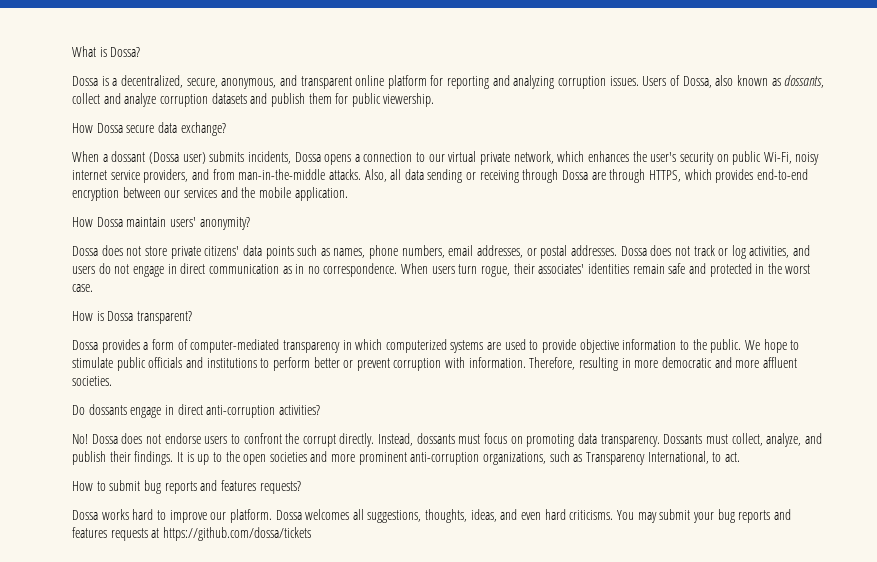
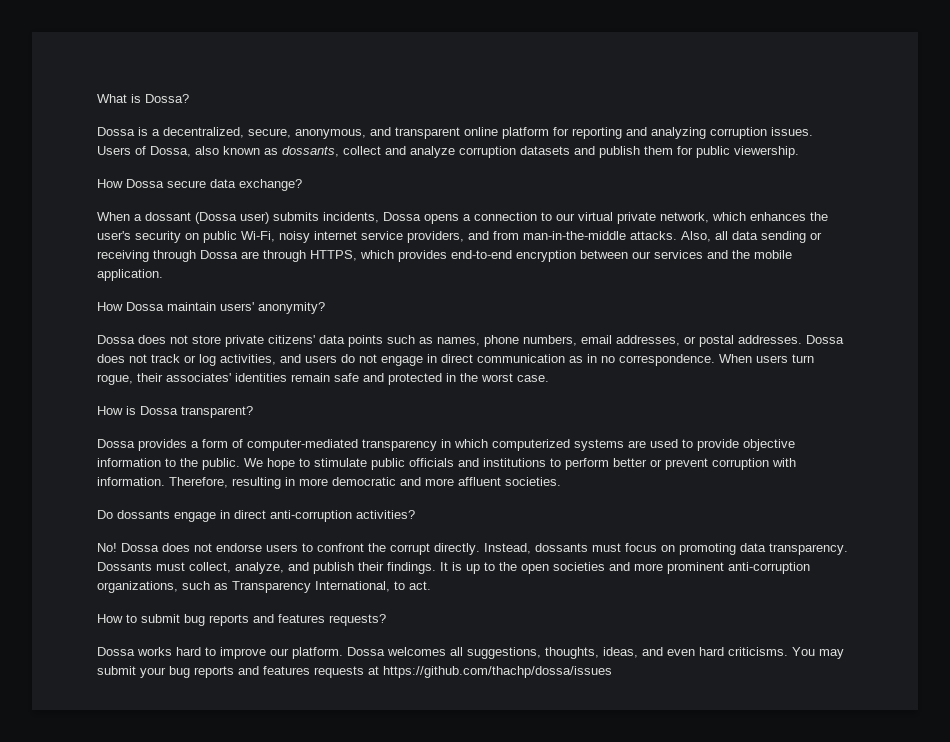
[162,527,311,541] https://github.com/dossa/tickets -> [383,666,612,678] https://github.com/thachp/dossa/issues

